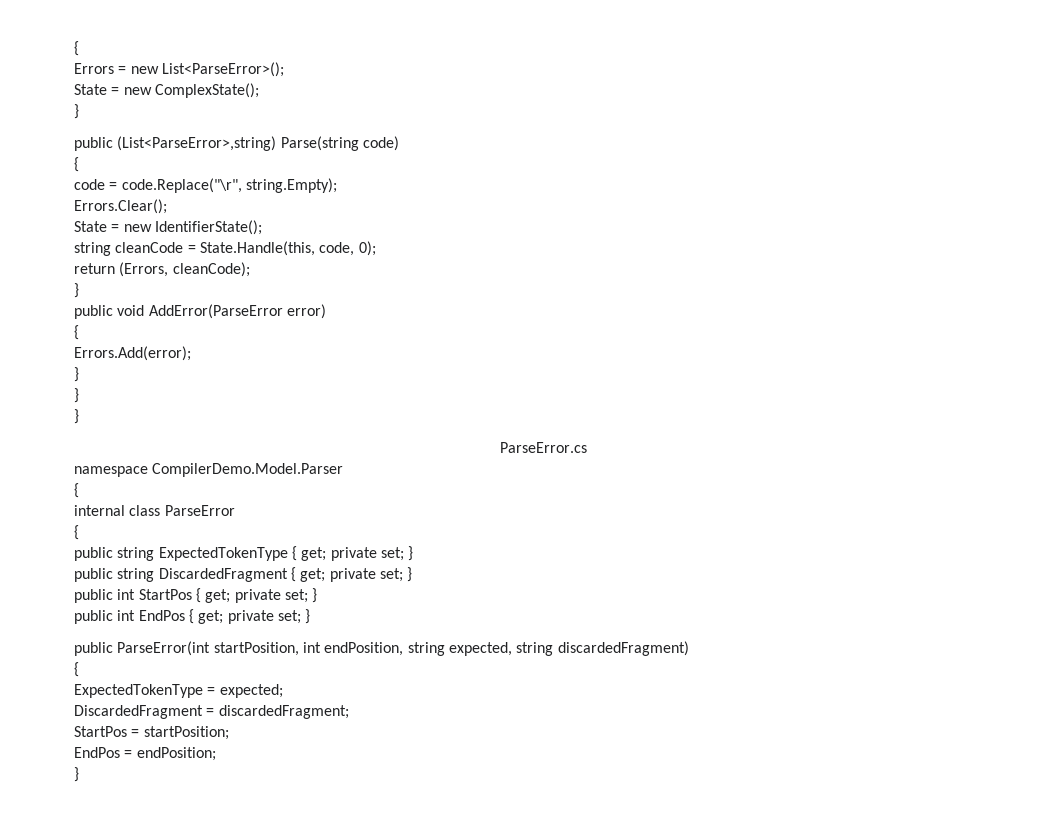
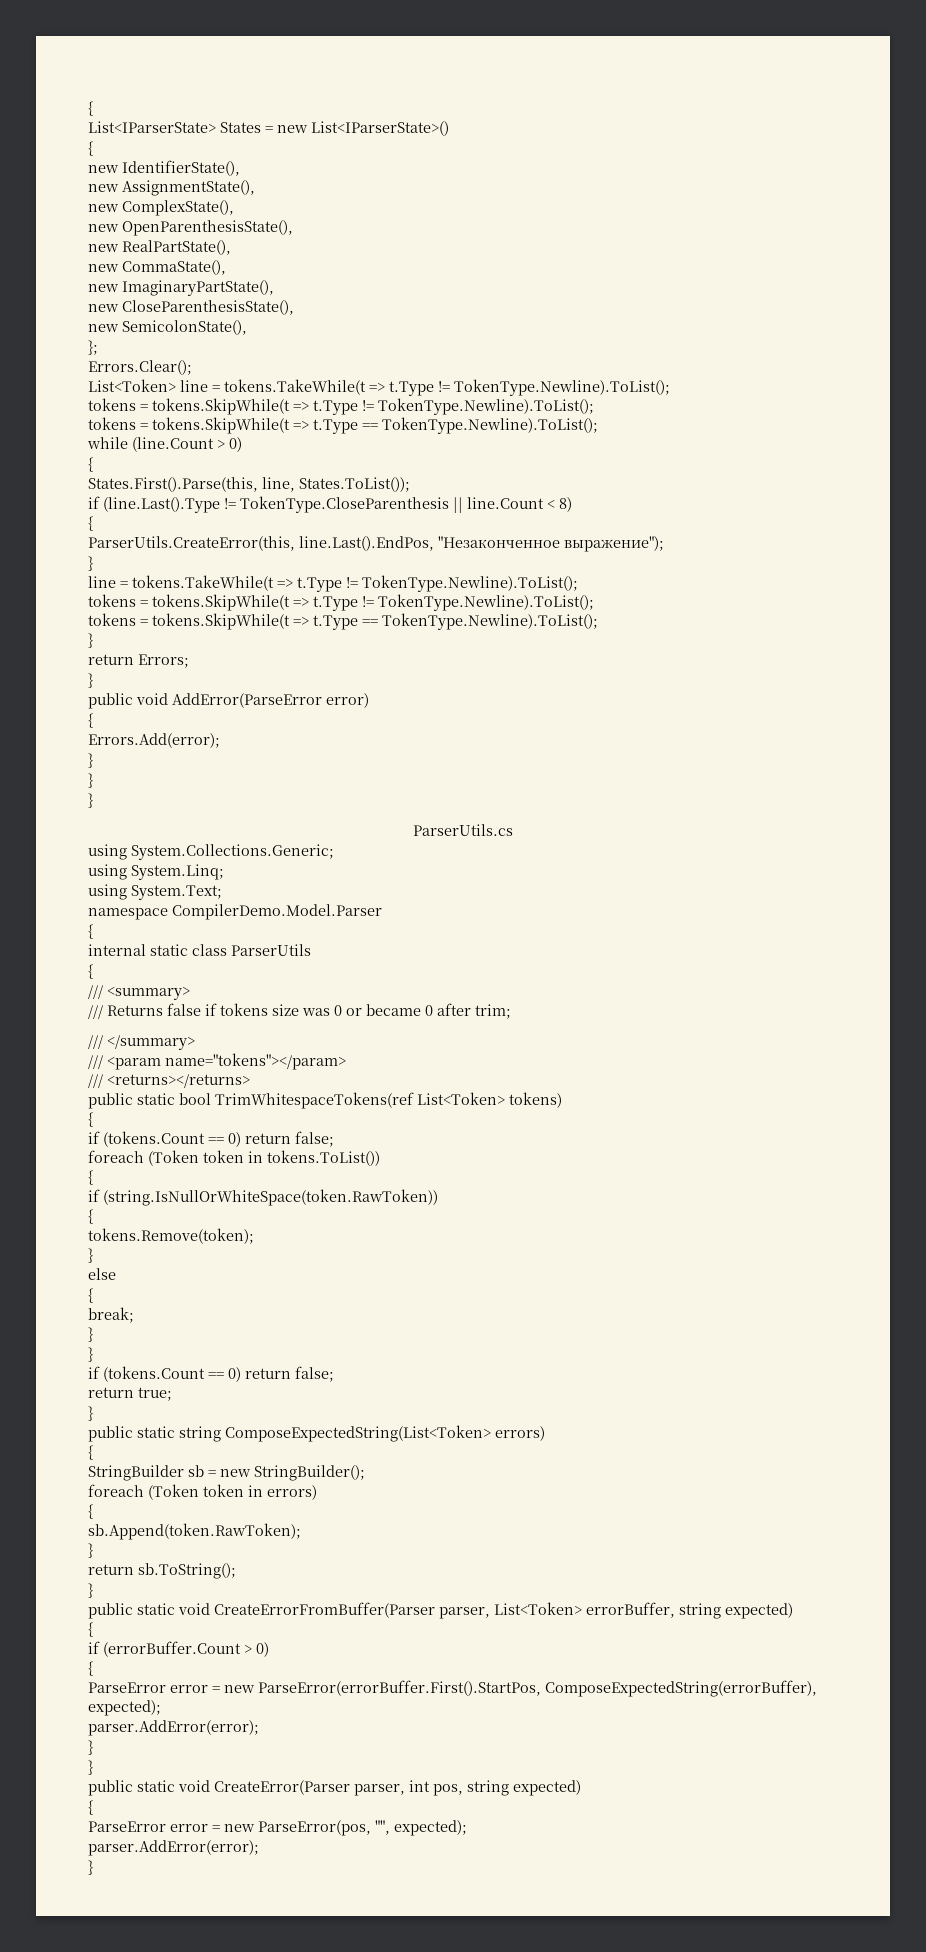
[74,41,79,56] [74,62,284,77] [74,83,259,98] [74,104,79,119] [74,136,399,151] [74,157,79,172] [74,178,337,193] [74,199,167,214] [74,220,262,235] [74,241,376,256] [74,262,250,277] { // Errors = new List<ParseError>(); // State = new ComplexState(); // } // public (List<ParseError>,string) Parse(string code) // { // code = code.Replace("\r", string.Empty); // Errors.Clear(); // State = new IdentifierState(); // string cleanCode = State.Handle(this, code, 0); // return (Errors, cleanCode); -> [88,101,93,116] [88,121,449,136] [88,141,93,156] [88,160,240,176] [88,180,255,196] [88,200,234,216] [88,220,293,236] [88,240,231,255] [88,260,226,275] [88,280,274,296] [88,300,294,315] [88,320,247,335] [88,340,98,355] [88,360,192,375] [88,379,670,396] [88,398,594,415] [88,417,598,434] [87,437,242,452] [88,457,93,472] [88,477,410,492] [88,496,572,513] [88,516,93,531] [88,536,664,552] [88,556,93,571] [88,575,578,592] [88,594,594,611] [88,613,598,630] [88,633,93,648] [88,654,189,668] { // List<IParserState> States = new List<IParserState>() // { // new IdentifierState(), // new AssignmentState(), // new ComplexState(), // new OpenParenthesisState(), // new RealPartState(), // new CommaState(), // new ImaginaryPartState(), // new CloseParenthesisState(), // new SemicolonState(), // }; // Errors.Clear(); // List<Token> line = tokens.TakeWhile(t => t.Type != TokenType.Newline).ToList(); // tokens = tokens.SkipWhile(t => t.Type != TokenType.Newline).ToList(); // tokens = tokens.SkipWhile(t => t.Type == TokenType.Newline).ToList(); // while (line.Count > 0) // { // States.First().Parse(this, line, States.ToList()); // if (line.Last().Type != TokenType.CloseParenthesis || line.Count < 8) // { // ParserUtils.CreateError(this, line.Last().EndPos, "Незаконченное выражение"); // } // line = tokens.TakeWhile(t => t.Type != TokenType.Newline).ToList(); // tokens = tokens.SkipWhile(t => t.Type != TokenType.Newline).ToList(); // tokens = tokens.SkipWhile(t => t.Type == TokenType.Newline).ToList(); // } // return Errors;
[500,442,587,453] [74,463,344,477] [74,483,79,498] [74,505,235,516] [74,525,79,540] [74,546,414,561] [74,567,413,582] [74,588,318,603] [74,609,311,624] [74,641,689,656] [74,662,79,677] [74,684,283,698] [74,705,349,719] [74,726,229,740] [74,747,216,761] ParseError.cs // namespace CompilerDemo.Model.Parser // { // internal class ParseError // { // public string ExpectedTokenType { get; private set; } // public string DiscardedFragment { get; private set; } // public int StartPos { get; private set; } // public int EndPos { get; private set; } // public ParseError(int startPosition, int endPosition, string expected, string discardedFragment) // { // ExpectedTokenType = expected; // DiscardedFragment = discardedFragment; // StartPos = startPosition; // EndPos = endPosition; -> [413,824,513,836] [88,844,334,860] [88,864,224,880] [88,884,222,900] [88,904,382,920] [88,924,93,939] [88,944,311,956] [88,964,93,979] [88,985,190,1000] [88,1003,511,1019] [88,1035,195,1050] [88,1053,346,1070] [88,1074,250,1088] [88,1092,562,1109] [88,1112,93,1127] [88,1131,334,1147] [88,1150,380,1166] [88,1170,93,1185] [88,1189,438,1206] [88,1209,93,1224] [88,1228,254,1244] [88,1248,93,1263] [88,1268,116,1280] [88,1288,93,1303] [88,1307,134,1323] [88,1327,93,1342] [88,1347,93,1362] [88,1366,334,1382] [88,1387,172,1401] [88,1406,93,1421] [88,1425,545,1442] [88,1445,93,1460] [88,1465,365,1481] [88,1484,317,1500] [88,1504,93,1519] [88,1523,301,1540] [88,1543,93,1558] [88,1563,236,1579] [88,1583,93,1598] [88,1602,793,1619] [88,1622,93,1637] [88,1641,269,1657] [88,1661,93,1676] [88,1680,817,1697] [88,1700,161,1716] [88,1720,259,1736] [88,1740,93,1755] [88,1760,93,1775] [88,1780,581,1796] [88,1800,93,1815] [88,1820,467,1836] [88,1840,259,1856] ParserUtils.cs // using System.Collections.Generic; // using System.Linq; // using System.Text; // namespace CompilerDemo.Model.Parser // { // internal static class ParserUtils // { // /// <summary> // /// Returns false if tokens size was 0 or became 0 after trim; // /// </summary> // /// <param name="tokens"></param> // /// <returns></returns> // public static bool TrimWhitespaceTokens(ref List<Token> tokens) // { // if (tokens.Count == 0) return false; // foreach (Token token in tokens.ToList()) // { // if (string.IsNullOrWhiteSpace(token.RawToken)) // { // tokens.Remove(token); // } // else // { // break; // } // } // if (tokens.Count == 0) return false; // return true; // } // public static string ComposeExpectedString(List<Token> errors) // { // StringBuilder sb = new StringBuilder(); // foreach (Token token in errors) // { // sb.Append(token.RawToken); // } // return sb.ToString(); // } // public static void CreateErrorFromBuffer(Parser parser, List<Token> errorBuffer, string expected) // { // if (errorBuffer.Count > 0) // { // ParseError error = new ParseError(errorBuffer.First().StartPos, ComposeExpectedString(errorBuffer), expected); // parser.AddError(error); // } // } // public static void CreateError(Parser parser, int pos, string expected) // { // ParseError error = new ParseError(pos, "", expected); // parser.AddError(error);

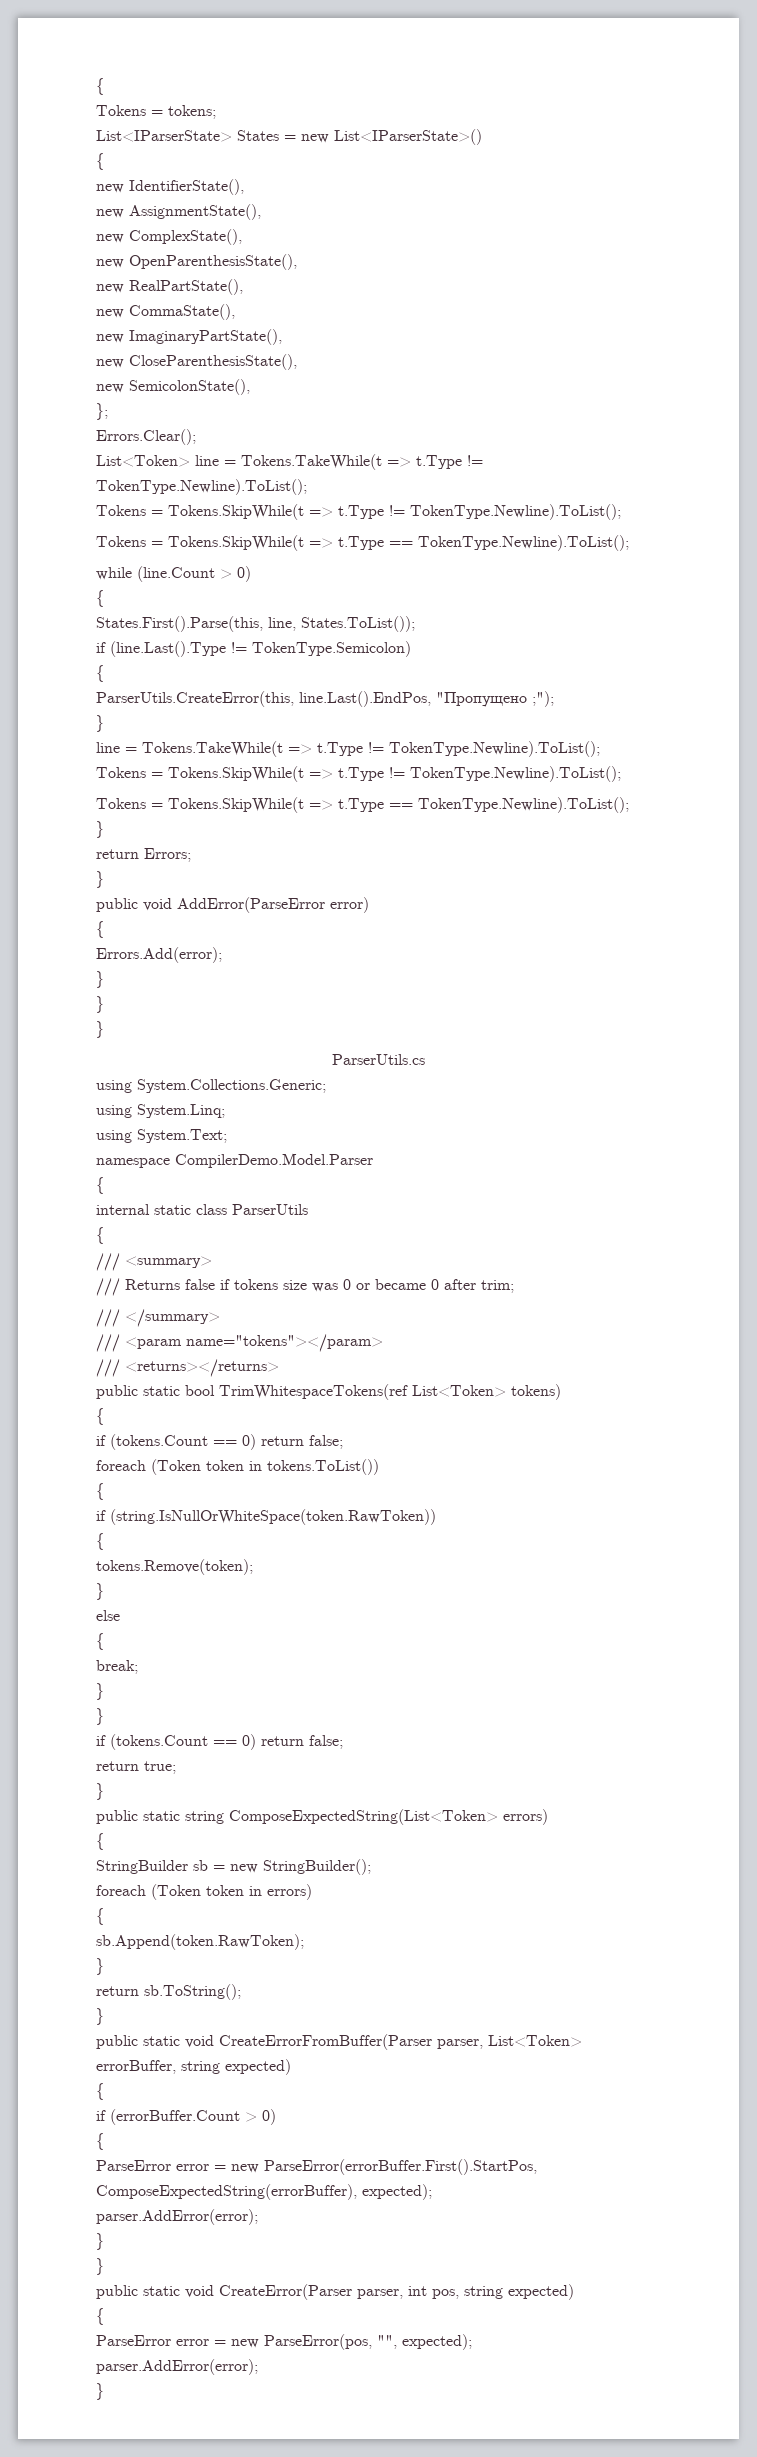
[88,101,93,116] { -> [96,78,104,95] [96,105,216,119] { // Tokens = tokens;
[224,379,670,396] [88,398,594,415] [88,417,290,434] tokens.TakeWhile(t => t.Type != TokenType.Newline).ToList(); // tokens = tokens.SkipWhile(t => t.Type != TokenType.Newline).ToList(); // tokens = tokens.SkipWhile(t -> [241,454,483,470] [96,479,307,495] [96,504,621,520] [96,535,304,551] Tokens.TakeWhile(t => t.Type != TokenType.Newline).ToList(); // Tokens = Tokens.SkipWhile(t => t.Type != TokenType.Newline).ToList(); // Tokens = Tokens.SkipWhile(t
[240,496,572,513] TokenType.CloseParenthesis || line.Count < 8) -> [252,641,411,657] TokenType.Semicolon)
[438,536,664,552] "Незаконченное выражение"); -> [436,691,554,707] "Пропущено ;");
[132,575,578,592] [88,594,594,611] [88,613,290,630] tokens.TakeWhile(t => t.Type != TokenType.Newline).ToList(); // tokens = tokens.SkipWhile(t => t.Type != TokenType.Newline).ToList(); // tokens = tokens.SkipWhile(t -> [142,741,600,757] [96,766,621,782] [96,797,304,813] Tokens.TakeWhile(t => t.Type != TokenType.Newline).ToList(); // Tokens = Tokens.SkipWhile(t => t.Type != TokenType.Newline).ToList(); // Tokens = Tokens.SkipWhile(t

